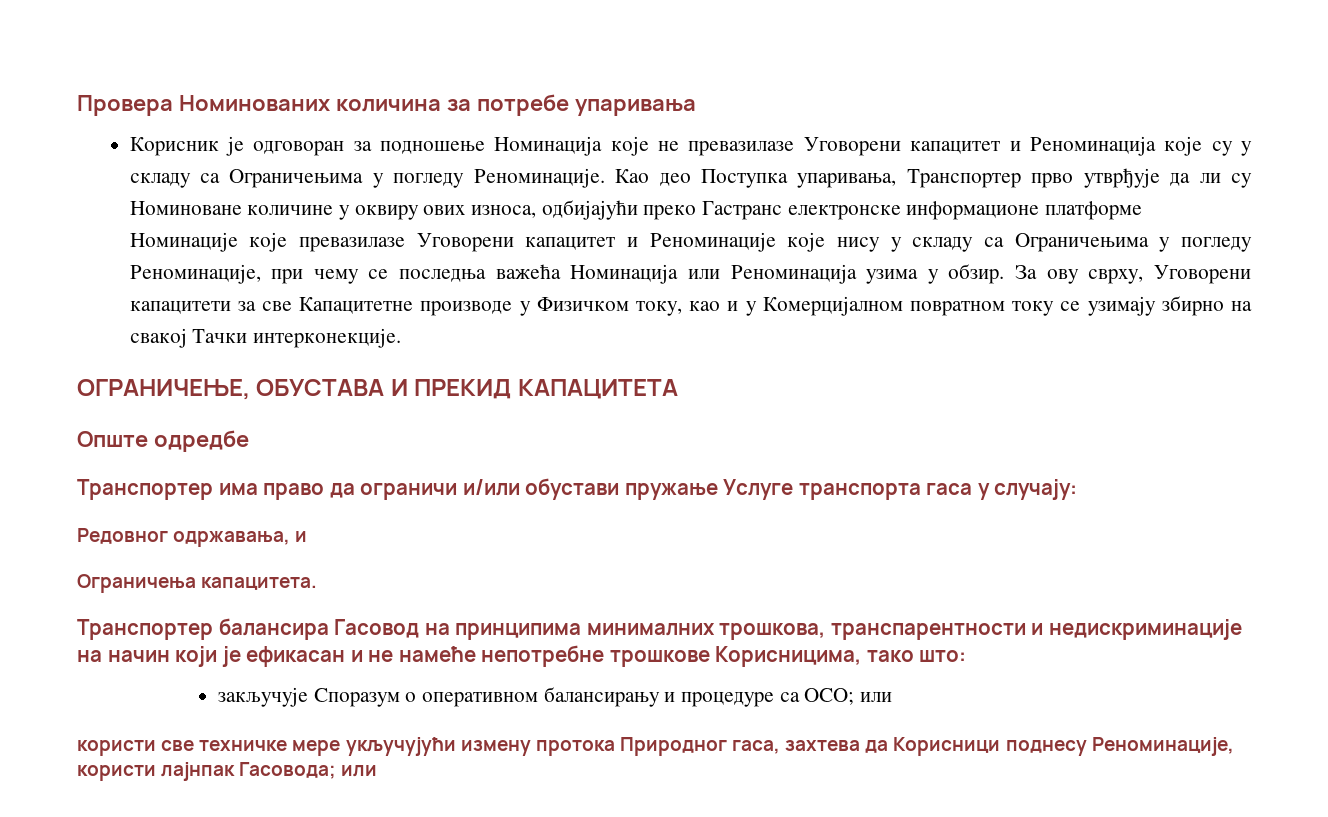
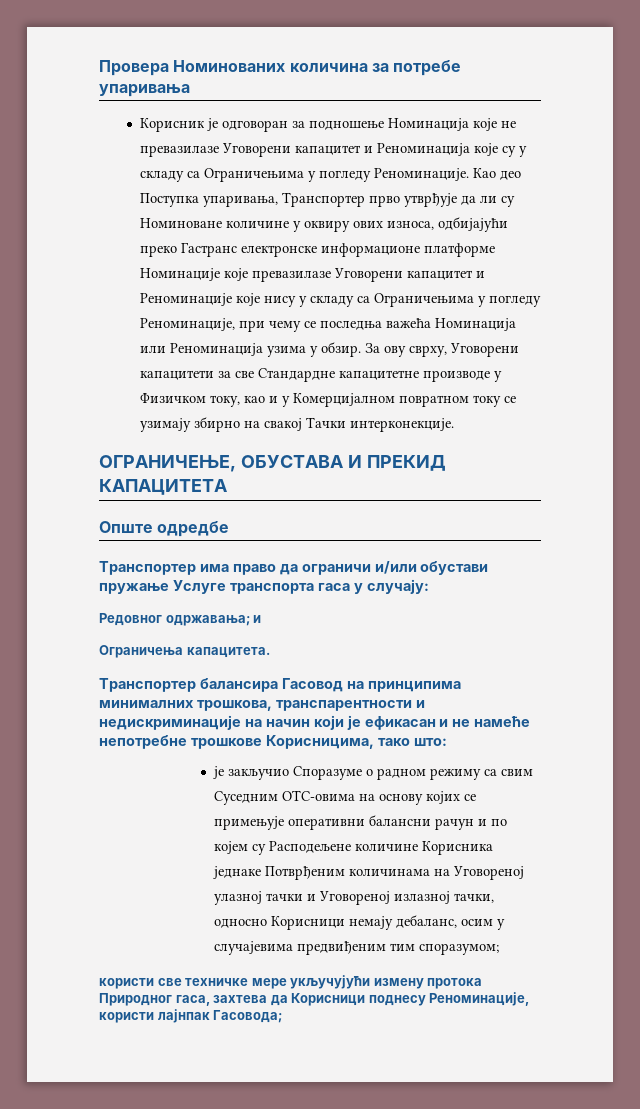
[299,297,414,314] Капацитетне -> [257,368,419,382] Стандардне капацитетне
[173,531,291,547] одржавања, -> [165,615,250,626] одржавања;
[217,687,892,707] закључује Споразум о оперативном балансирању и процедуре са ОСО; или -> [213,766,534,780] [214,790,477,805] [214,815,508,830] [214,841,494,855] [213,866,525,880] [214,891,495,905] [214,915,506,930] [214,941,500,955] је закључио Споразуме о радном режиму са свим Суседним ОТС-овима на основу којих се примењује оперативни балансни рачун и по којем су Расподељене количине Корисника једнаке Потврђеним количинама на Уговореној улазној тачки и Уговореној излазној тачки, односно Корисници немају дебаланс, осим у случајевима предвиђеним тим споразумом;
[341,765,378,777] или -> (283, 1016) none

